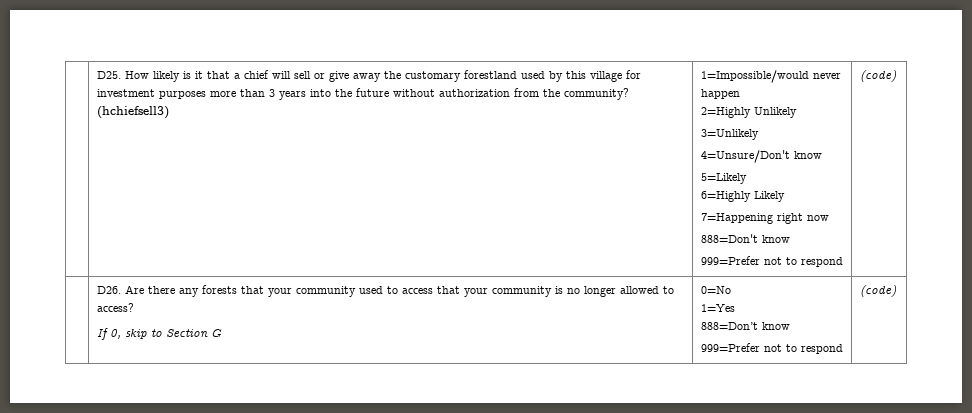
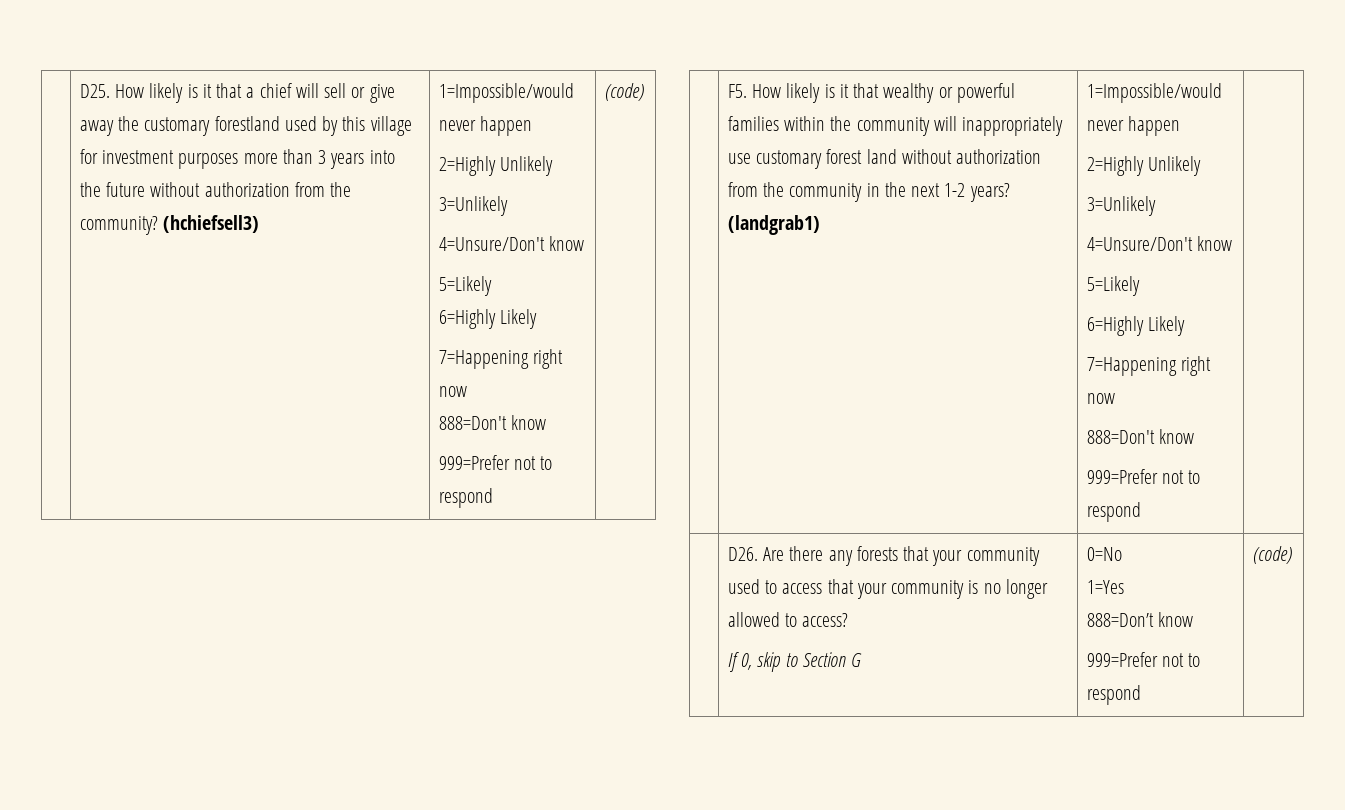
(897, 76) none -> [727,83,1015,103] [727,116,1064,136] [727,149,1042,169] [727,182,1010,202] [727,215,820,235] [1086,83,1222,103] [1086,116,1181,136] [1086,156,1202,176] [1086,196,1156,216] [1086,236,1233,251] [1086,276,1140,296] [1086,316,1186,336] [1086,356,1212,376] [1086,393,1115,404] [1086,429,1195,444] [1086,469,1201,484] [1086,502,1141,522] // | F5. How likely is it that wealthy or powerful families within the community will inappropriately use customary forest land without authorization from the community in the next 1-2 years? (landgrab1) | 1=Impossible/would never happen // 2=Highly Unlikely // 3=Unlikely // 4=Unsure/Don't know // 5=Likely // 6=Highly Likely // 7=Happening right now // 888=Don't know // 999=Prefer not to respond |

